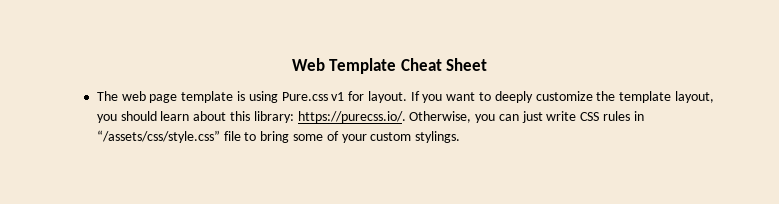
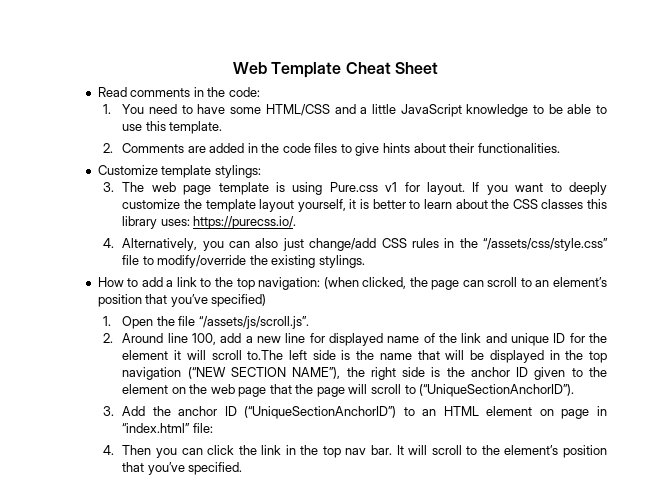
(488, 64) none -> [97,87,260,97] [102,104,608,117] [122,121,223,134] [102,143,560,156] [97,165,261,178] [102,182,114,192] Read comments in the code: // 1. You need to have some HTML/CSS and a little JavaScript knowledge to be able to use this template. // 2. Comments are added in the code files to give hints about their functionalities. // Customize template stylings: // 3.
[674,91,714,103] [96,111,577,123] layout, you should learn about this library: https://purecss.io/. Otherwise, you can just write -> [259,199,607,212] [122,216,297,229] [102,238,377,251] layout yourself, it is better to learn about the CSS classes this library uses: https://purecss.io/. // 4. Alternatively, you can also just change/add
(644, 116) none -> [459,238,478,248] the
[260,131,461,143] bring some of your custom stylings. -> [157,255,365,268] [97,277,608,290] [97,294,267,307] [102,316,309,329] [102,333,607,346] [122,350,607,363] [122,367,608,380] [122,384,575,397] [102,406,608,419] [122,423,213,433] [102,445,607,458] [122,462,243,475] modify/override the existing stylings. // How to add a link to the top navigation: (when clicked, the page can scroll to an element’s position that you’ve specified) // 1. Open the file “/assets/js/scroll.js”. // 2. Around line 100, add a new line for displayed name of the link and unique ID for the element it will scroll to.The left side is the name that will be displayed in the top navigation (“NEW SECTION NAME”), the right side is the anchor ID given to the element on the web page that the page will scroll to (“UniqueSectionAnchorID”). // 3. Add the anchor ID (“UniqueSectionAnchorID”) to an HTML element on page in “index.html” file: // 4. Then you can click the link in the top nav bar. It will scroll to the element’s position that you’ve specified.

